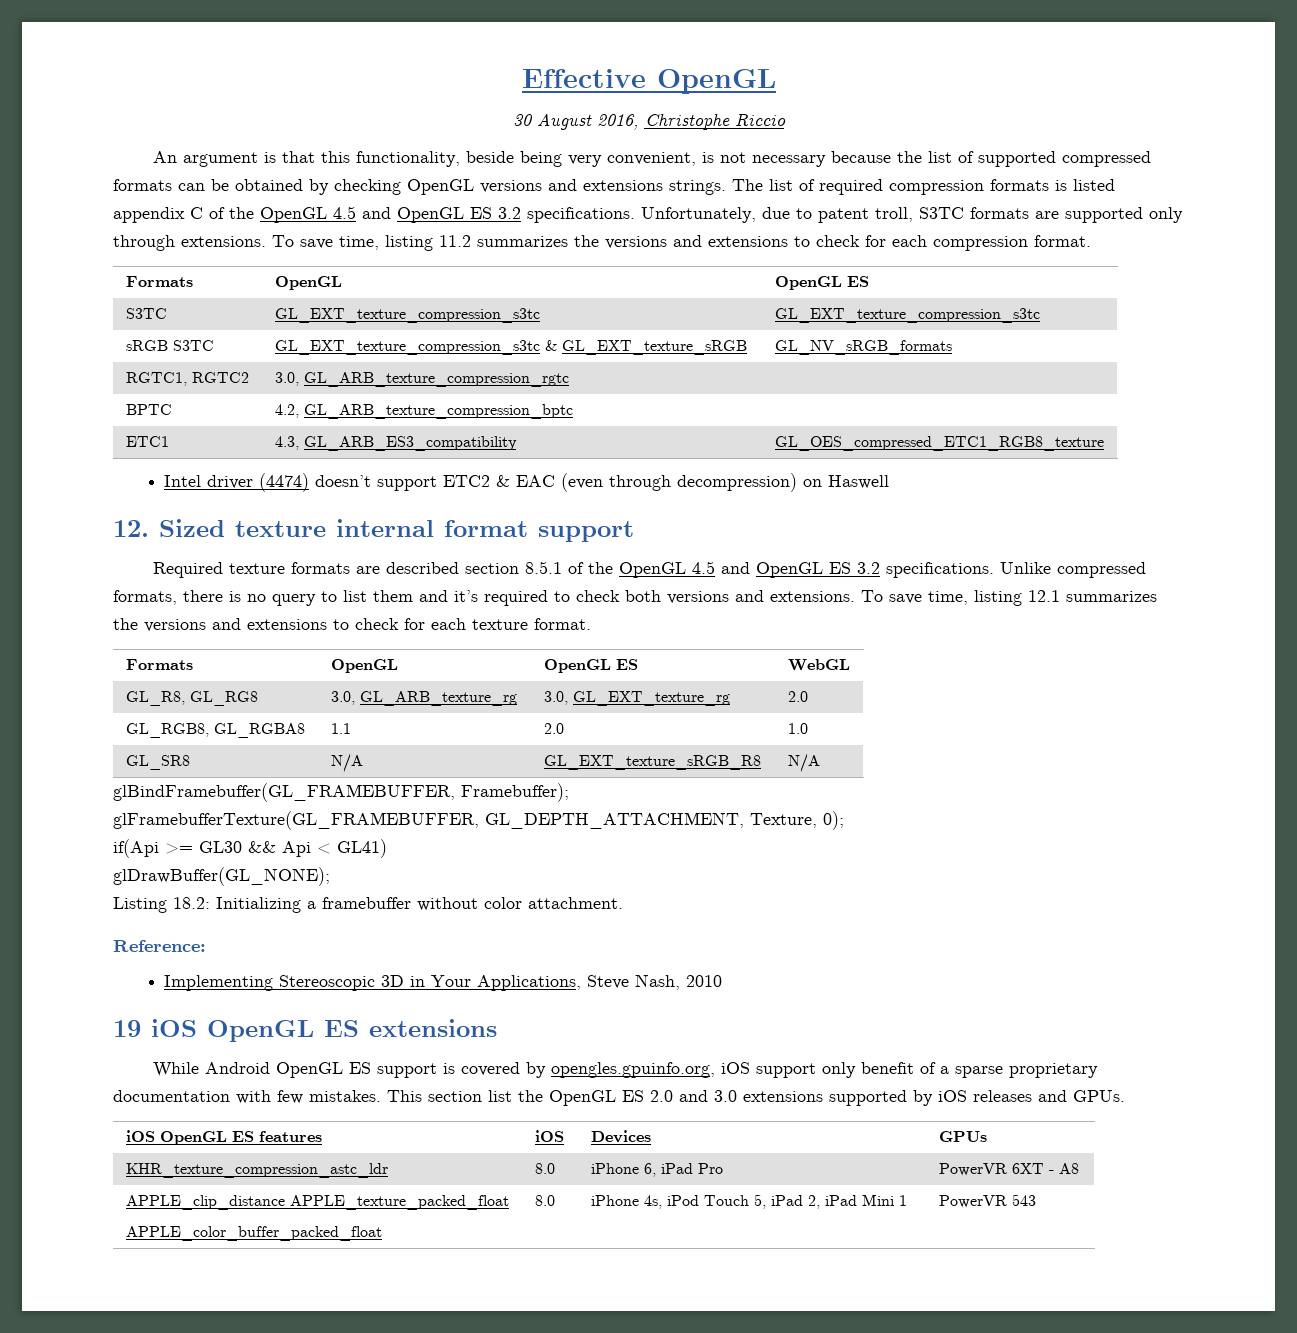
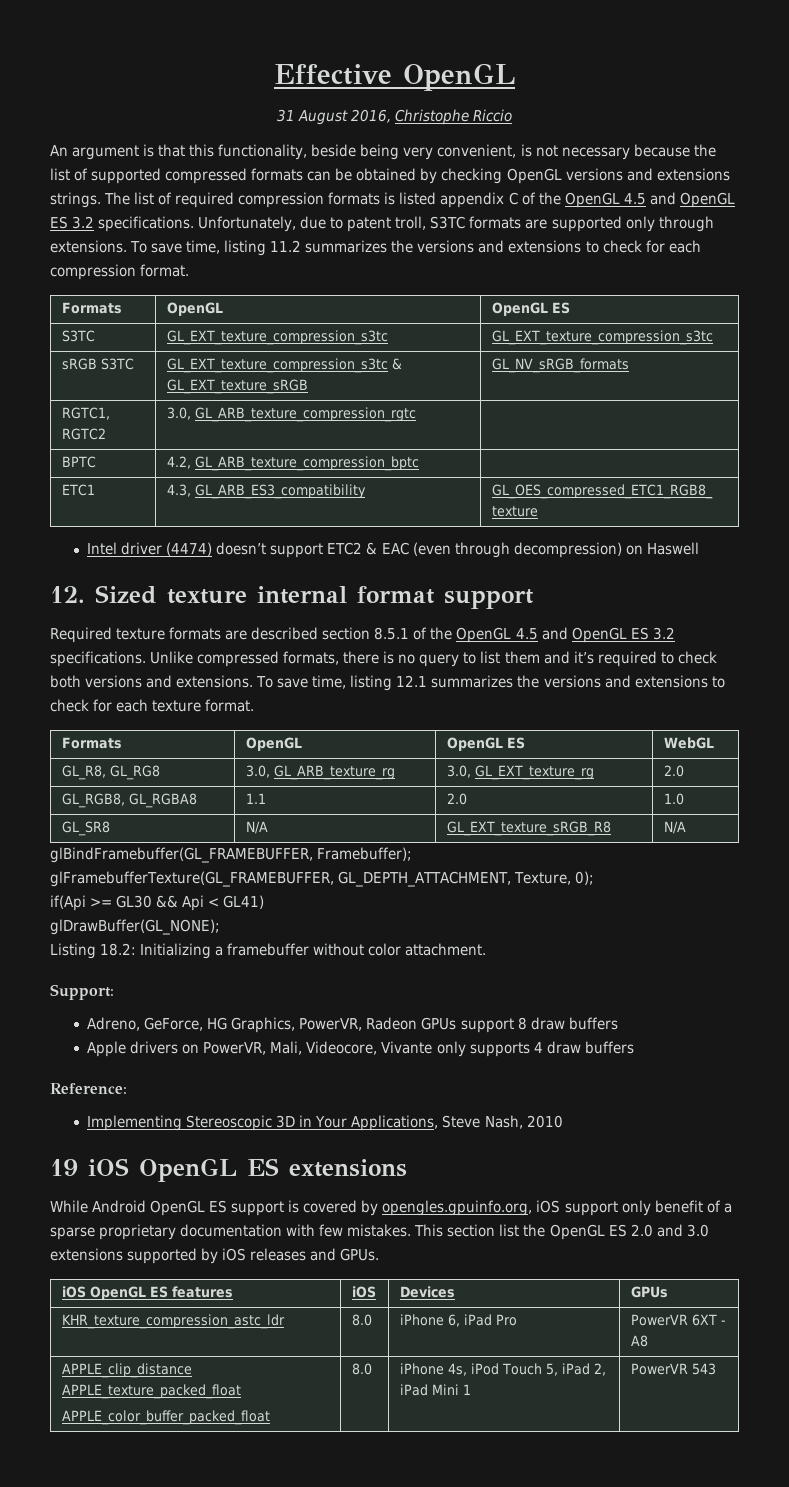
[512,114,532,126] 30 -> [276,109,295,122] 31
(623, 903) none -> [50,984,114,1000] [87,1017,618,1033] [87,1041,634,1057] // Support: // Adreno, GeForce, HG Graphics, PowerVR, Radeon GPUs support 8 draw buffers // Apple drivers on PowerVR, Mali, Videocore, Vivante only supports 4 draw buffers

